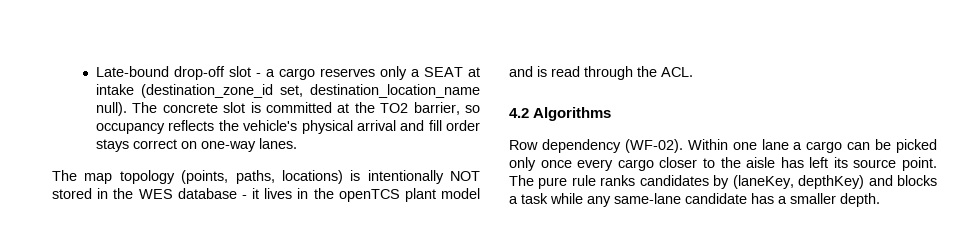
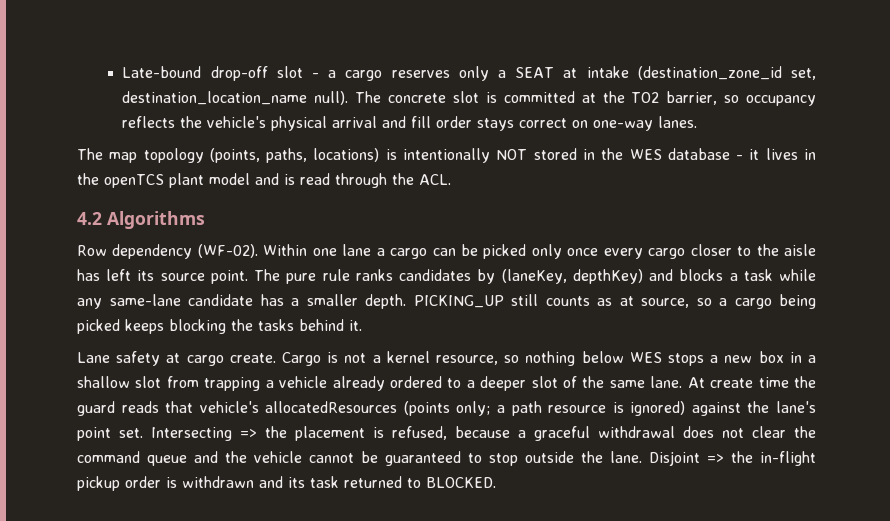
(880, 200) none -> [413,294,816,309] [77,319,362,334] [77,351,817,366] [77,376,817,391] [77,401,816,416] [77,426,816,441] [77,451,816,466] [77,476,496,491] PICKING_UP still counts as at source, so a cargo being picked keeps blocking the tasks behind it. // Lane safety at cargo create. Cargo is not a kernel resource, so nothing below WES stops a new box in a shallow slot from trapping a vehicle already ordered to a deeper slot of the same lane. At create time the guard reads that vehicle's allocatedResources (points only; a path resource is ignored) against the lane's point set. Intersecting => the placement is refused, because a graceful withdrawal does not clear the command queue and the vehicle cannot be guaranteed to stop outside the lane. Disjoint => the in-flight pickup order is withdrawn and its task returned to BLOCKED.

